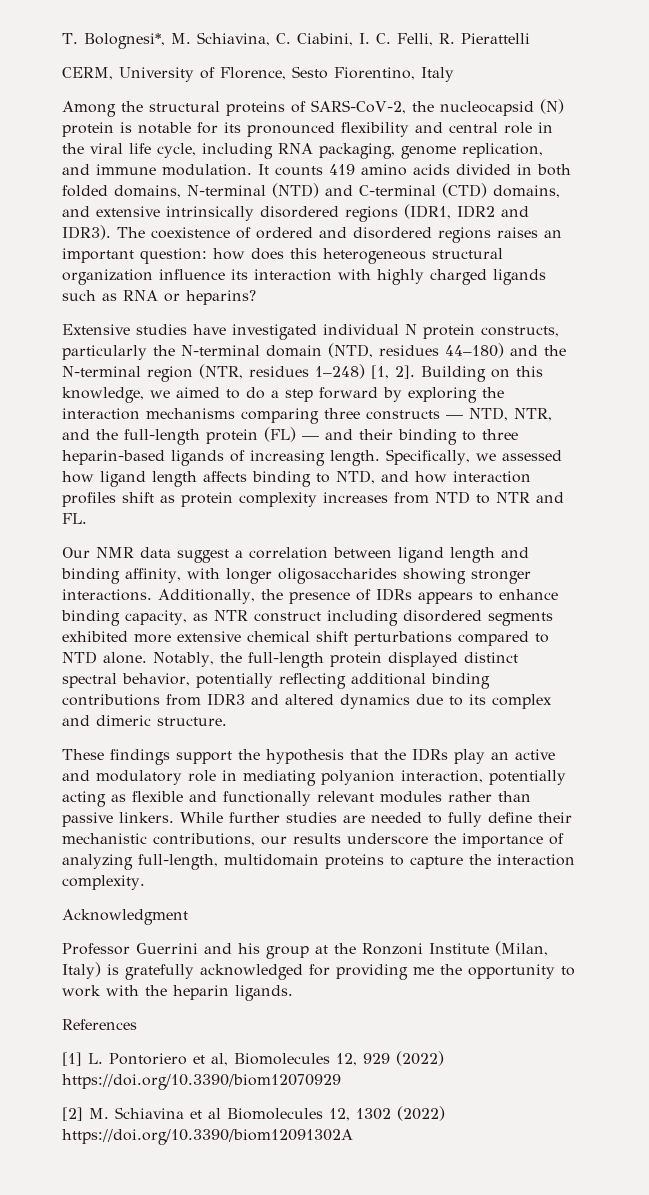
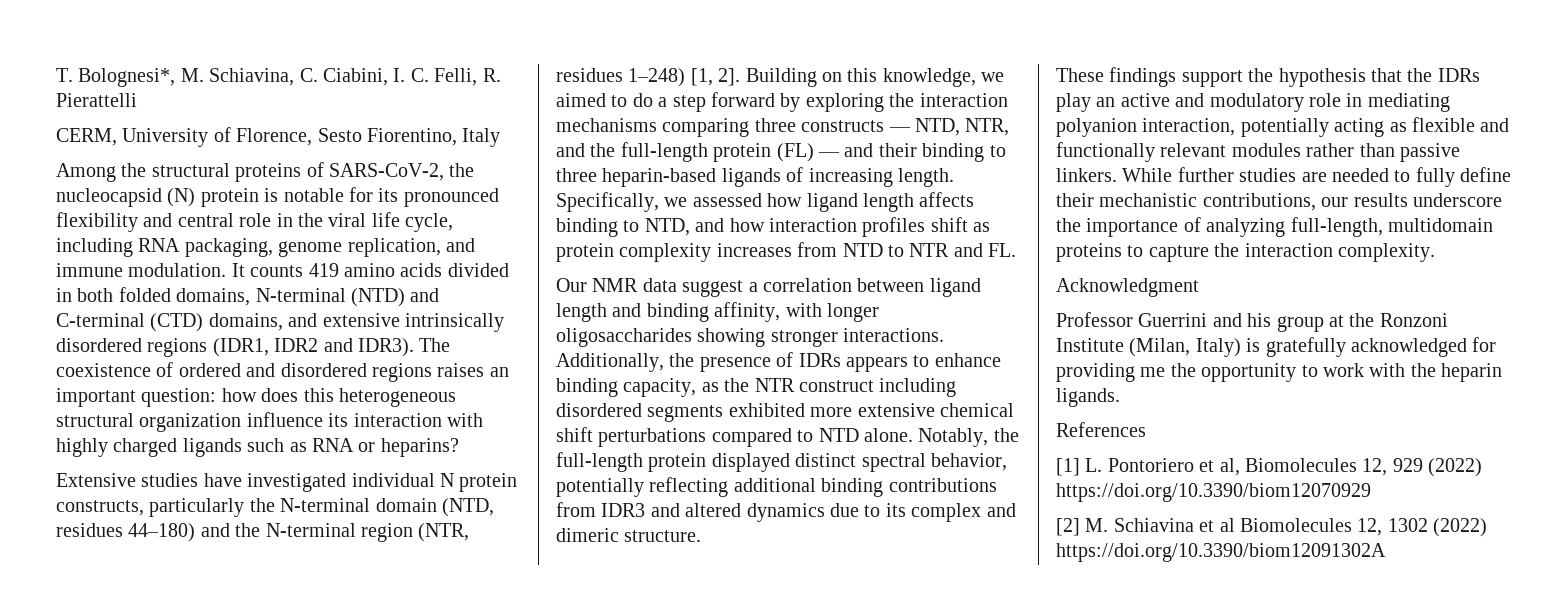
(208, 617) none -> [724,378,750,392] the

